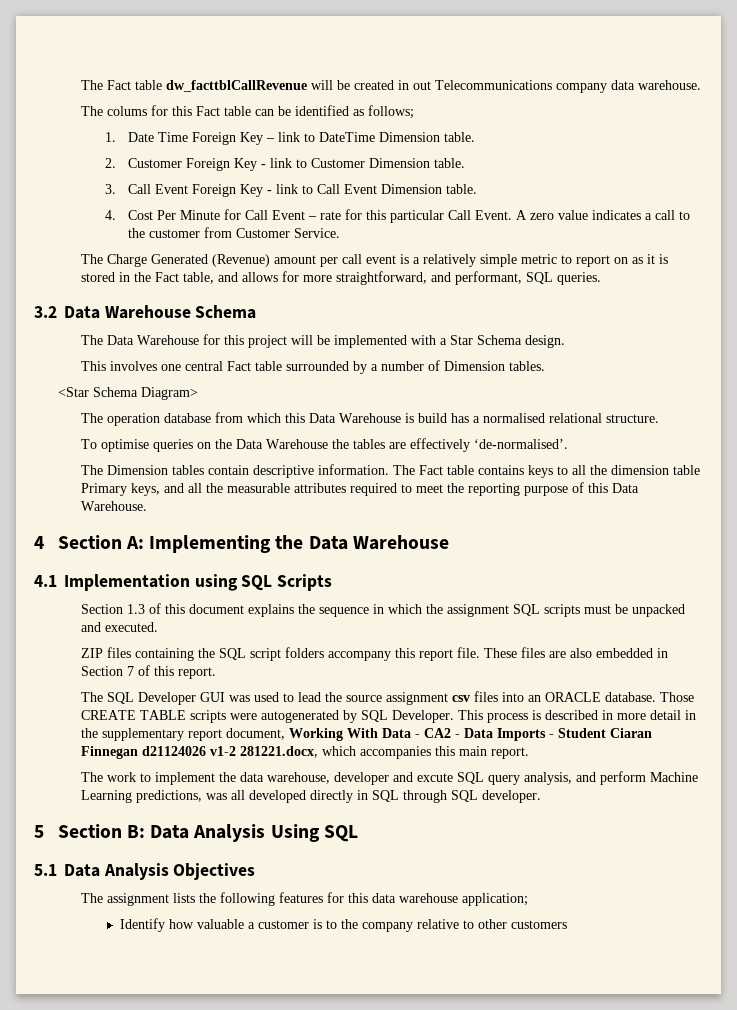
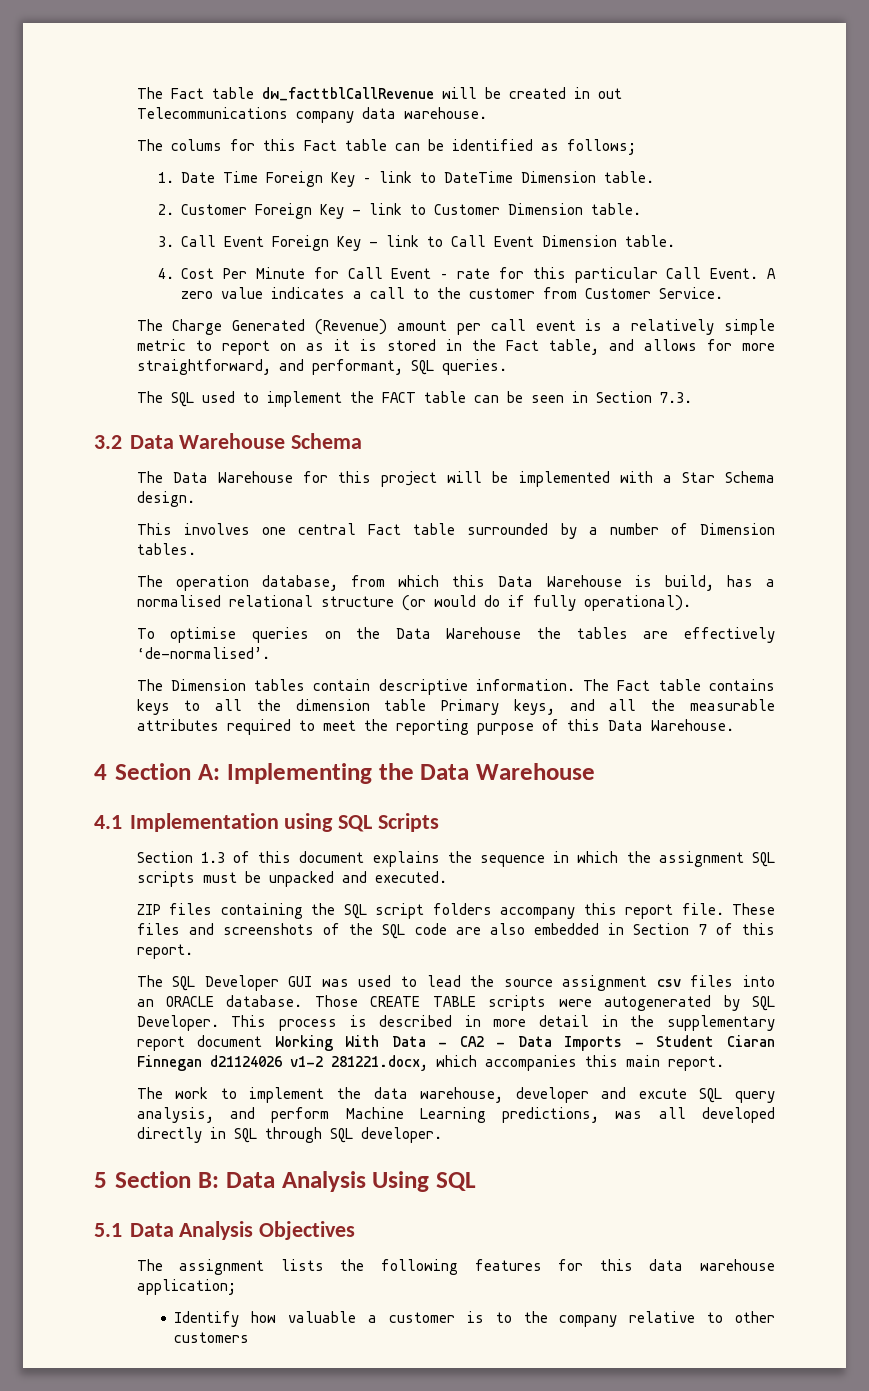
(601, 278) none -> [136,391,692,407] // The SQL used to implement the FACT table can be seen in Section 7.3.
[57,387,198,400] // <Star Schema Diagram> -> (196, 549) none
[163,413,211,423] database -> [261,575,338,591] database,
[417,413,447,423] build -> [664,575,714,591] build,
[605,414,659,423] structure. -> [320,595,691,611] structure (or would do if fully operational).
(545, 652) none -> [188,923,447,939] and screenshots of the SQL code
[225,728,285,740] document, -> [197,1035,263,1047] document

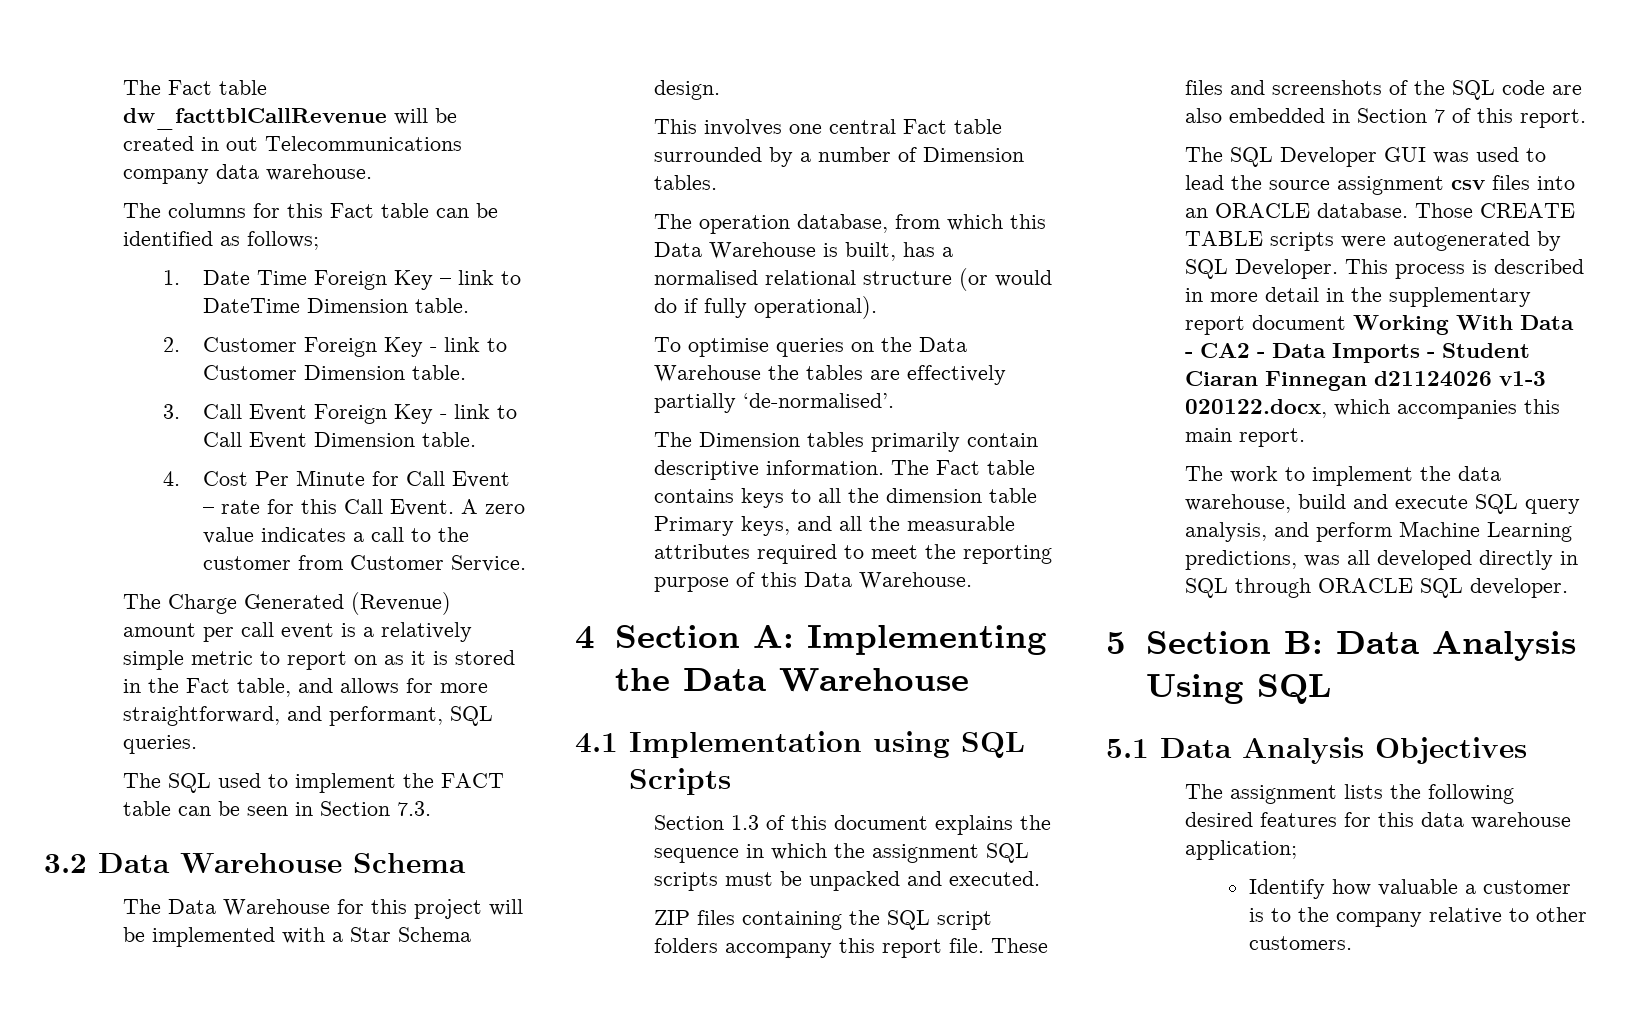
[170,139,222,151] colums -> [168,203,247,218] columns
[574,267,658,283] particular -> (337, 506) none
[664,575,714,591] build, -> [845,242,897,261] built,
(775, 635) none -> [654,393,737,413] partially
(306, 685) none -> [871,432,961,452] primarily
[289,1055,428,1071] v1-2 281221.docx, -> [1499,371,1547,386] [1185,399,1328,418] v1-3 020122.docx,
[515,1087,687,1103] developer and excute -> [1298,494,1469,509] build and execute
(322, 1135) none -> [1318,578,1414,593] ORACLE
(459, 1267) none -> [1185,812,1254,827] desired
[174,1332,250,1343] customers -> [1248,936,1352,950] customers.

